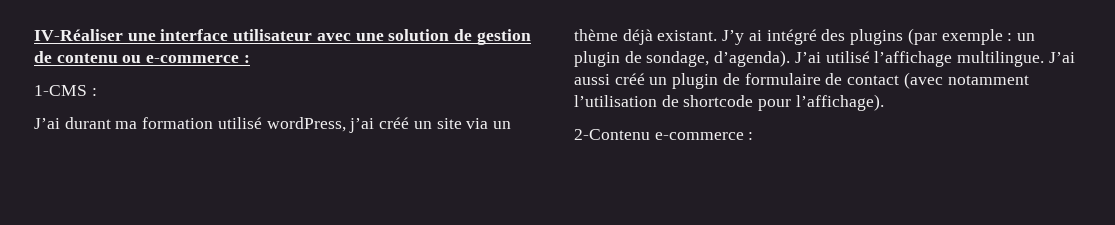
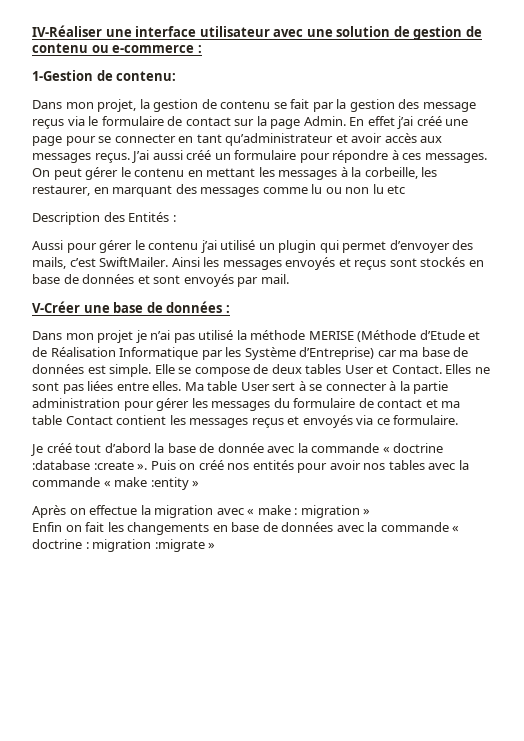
[34,85,97,96] [34,117,511,133] [574,28,1035,45] [574,50,1075,67] [574,72,1029,89] [574,94,884,111] [574,129,754,140] 1-CMS : // J’ai durant ma formation utilisé wordPress, j’ai créé un site via un thème déjà existant. J’y ai intégré des plugins (par exemple : un plugin de sondage, d’agenda). J’ai utilisé l’affichage multilingue. J’ai aussi créé un plugin de formulaire de contact (avec notamment l’utilisation de shortcode pour l’affichage). // 2-Contenu e-commerce : -> [32,70,177,81] [32,99,476,112] [32,116,469,129] [32,133,443,146] [32,150,487,163] [32,167,438,180] [32,184,406,197] [32,212,176,225] [32,240,474,253] [32,257,484,270] [32,274,289,287] [32,301,230,313] [32,330,481,343] [32,347,469,360] [32,364,490,377] [32,381,449,394] [32,398,461,411] [32,415,459,428] [30,443,444,456] [32,460,469,473] [32,477,200,490] [32,505,371,518] [32,522,460,535] [32,539,216,552] 1-Gestion de contenu: // Dans mon projet, la gestion de contenu se fait par la gestion des message reçus via le formulaire de contact sur la page Admin. En effet j’ai créé une page pour se connecter en tant qu’administrateur et avoir accès aux messages reçus. J’ai aussi créé un formulaire pour répondre à ces messages. On peut gérer le contenu en mettant les messages à la corbeille, les restaurer, en marquant des messages comme lu ou non lu etc // Description des Entités : // Aussi pour gérer le contenu j’ai utilisé un plugin qui permet d’envoyer des mails, c’est SwiftMailer. Ainsi les messages envoyés et reçus sont stockés en base de données et sont envoyés par mail. // V-Créer une base de données : // Dans mon projet je n’ai pas utilisé la méthode MERISE (Méthode d’Etude et de Réalisation Informatique par les Système d’Entreprise) car ma base de données est simple. Elle se compose de deux tables User et Contact. Elles ne sont pas liées entre elles. Ma table User sert à se connecter à la partie administration pour gérer les messages du formulaire de contact et ma table Contact contient les messages reçus et envoyés via ce formulaire. // Je créé tout d’abord la base de donnée avec la commande « doctrine :database :create ». Puis on créé nos entités pour avoir nos tables avec la commande « make :entity » // Après on effectue la migration avec « make : migration » // Enfin on fait les changements en base de données avec la commande « doctrine : migration :migrate »

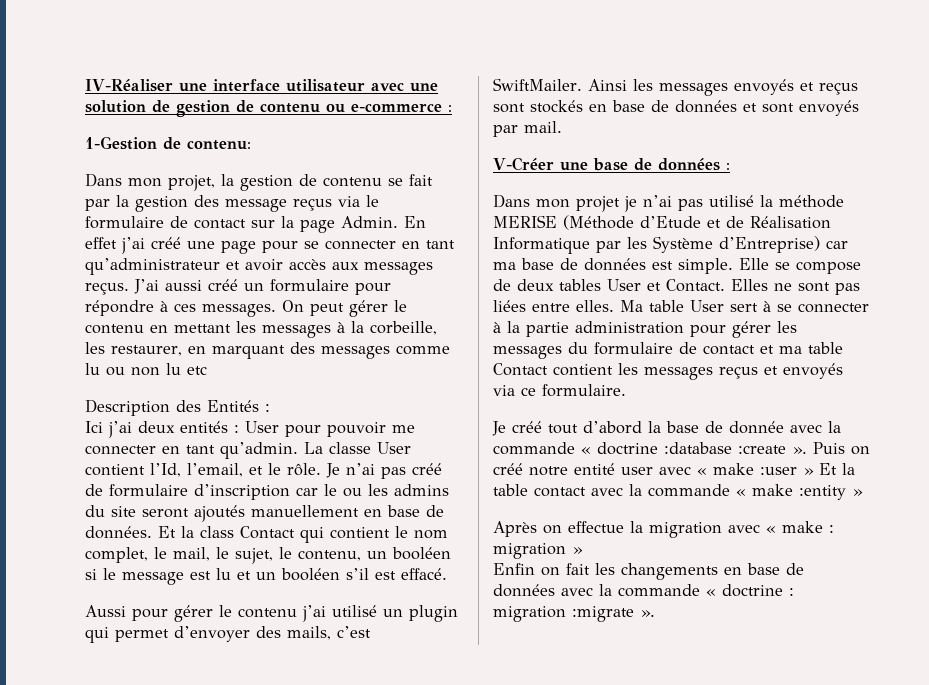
(176, 218) none -> [85,421,415,438] [85,442,411,459] [85,463,442,479] [85,484,449,500] [85,505,444,522] [85,526,448,543] [85,547,451,564] [85,568,447,585] // Ici j’ai deux entités : User pour pouvoir me connecter en tant qu’admin. La classe User contient l’Id, l’email, et le rôle. Je n’ai pas créé de formulaire d’inscription car le ou les admins du site seront ajoutés manuellement en base de données. Et la class Contact qui contient le nom complet, le mail, le sujet, le contenu, un booléen si le message est lu et un booléen s’il est effacé.
[227,460,425,473] nos entités pour avoir nos tables -> [529,463,855,476] [493,484,586,497] notre entité user avec « make :user » Et la table contact
[208,542,216,549] » -> [640,610,655,617] ».

